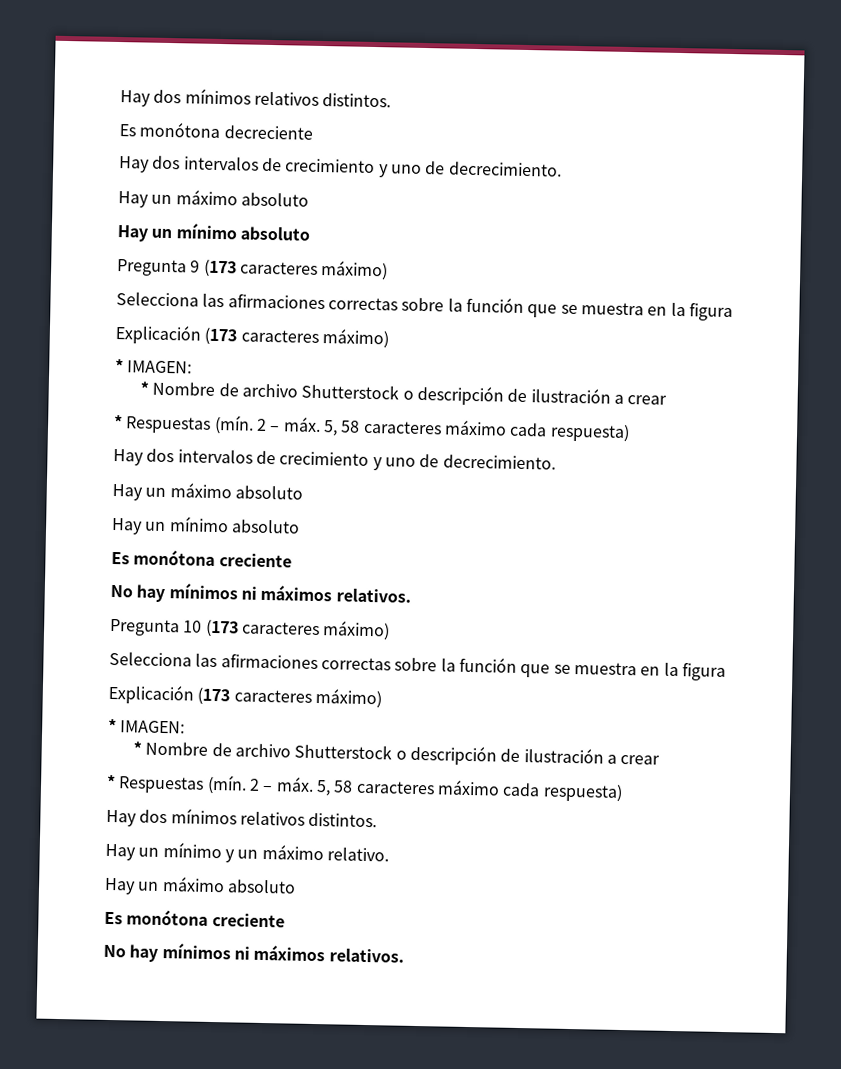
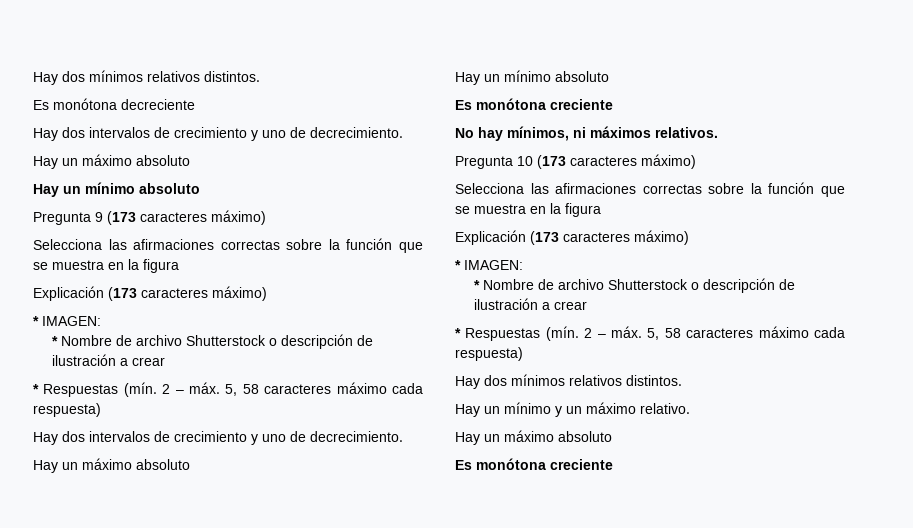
[168,583,238,600] mínimos -> [507,126,569,141] mínimos,
[103,943,404,963] // No hay mínimos ni máximos relativos. -> (613, 464) none

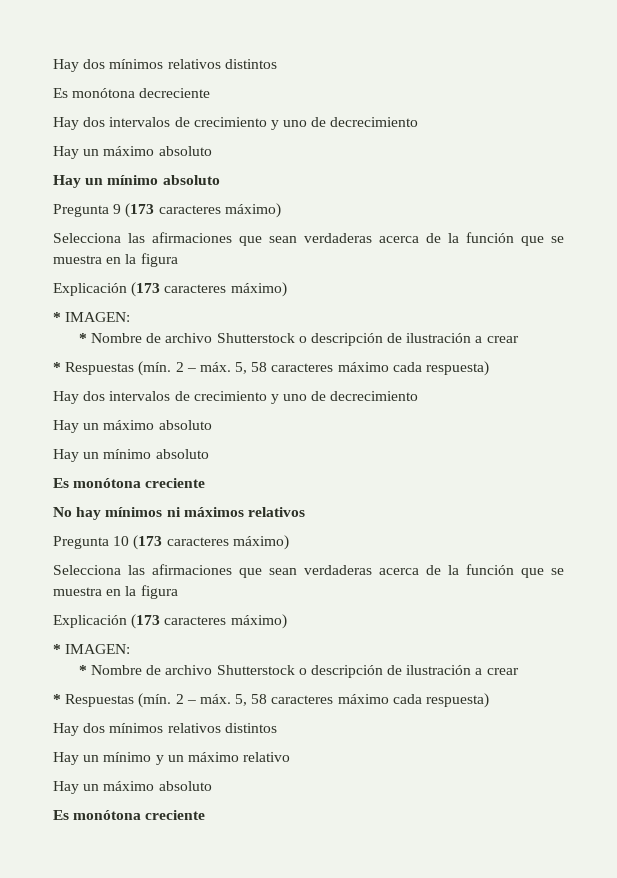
[33,70,260,85] Hay dos mínimos relativos distintos. -> [53,59,277,72] Hay dos mínimos relativos distintos
[310,127,403,138] decrecimiento. -> [330,117,419,127] decrecimiento
[220,239,323,250] correctas sobre -> [239,233,441,246] que sean verdaderas acerca de
[310,431,403,442] decrecimiento. -> [330,391,419,401] decrecimiento
[507,126,569,141] mínimos, -> [105,507,163,517] mínimos
[655,127,718,138] relativos. -> [247,507,305,517] relativos
[642,183,745,194] correctas sobre -> [239,565,441,578] que sean verdaderas acerca de
[626,375,682,386] distintos. -> [224,723,277,733] distintos
[640,403,690,414] relativo. -> [243,752,291,762] relativo

